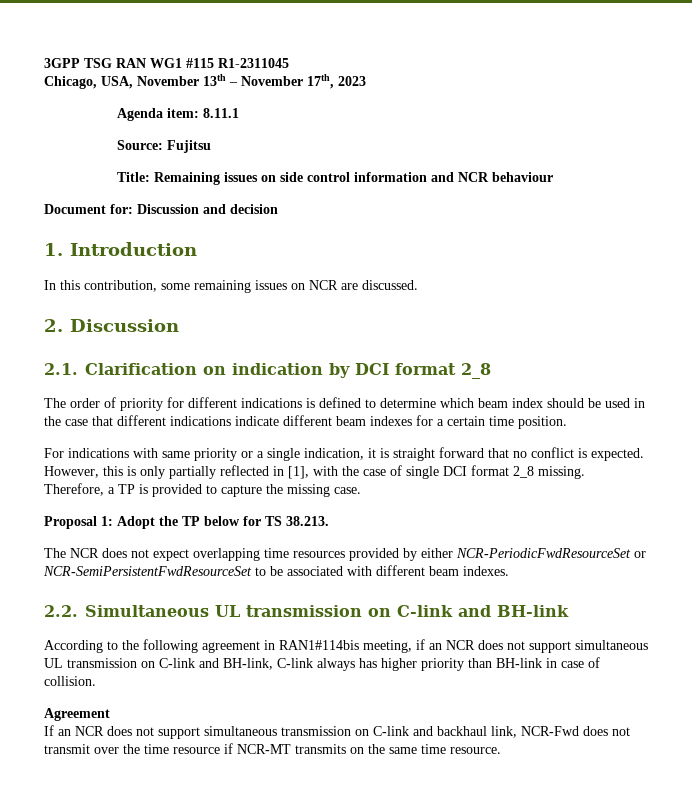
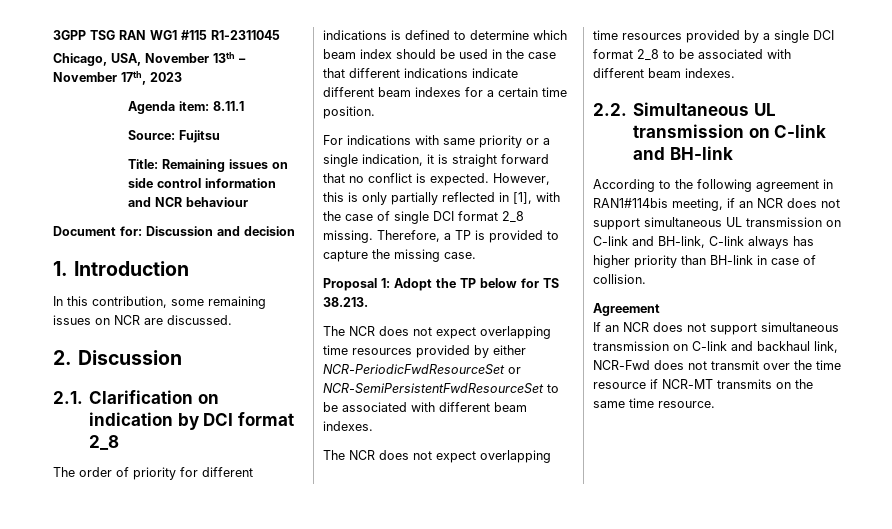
(509, 571) none -> [323,450,551,463] [593,30,834,43] [593,49,791,61] [593,68,735,78] // The NCR does not expect overlapping time resources provided by a single DCI format 2_8 to be associated with different beam indexes.

